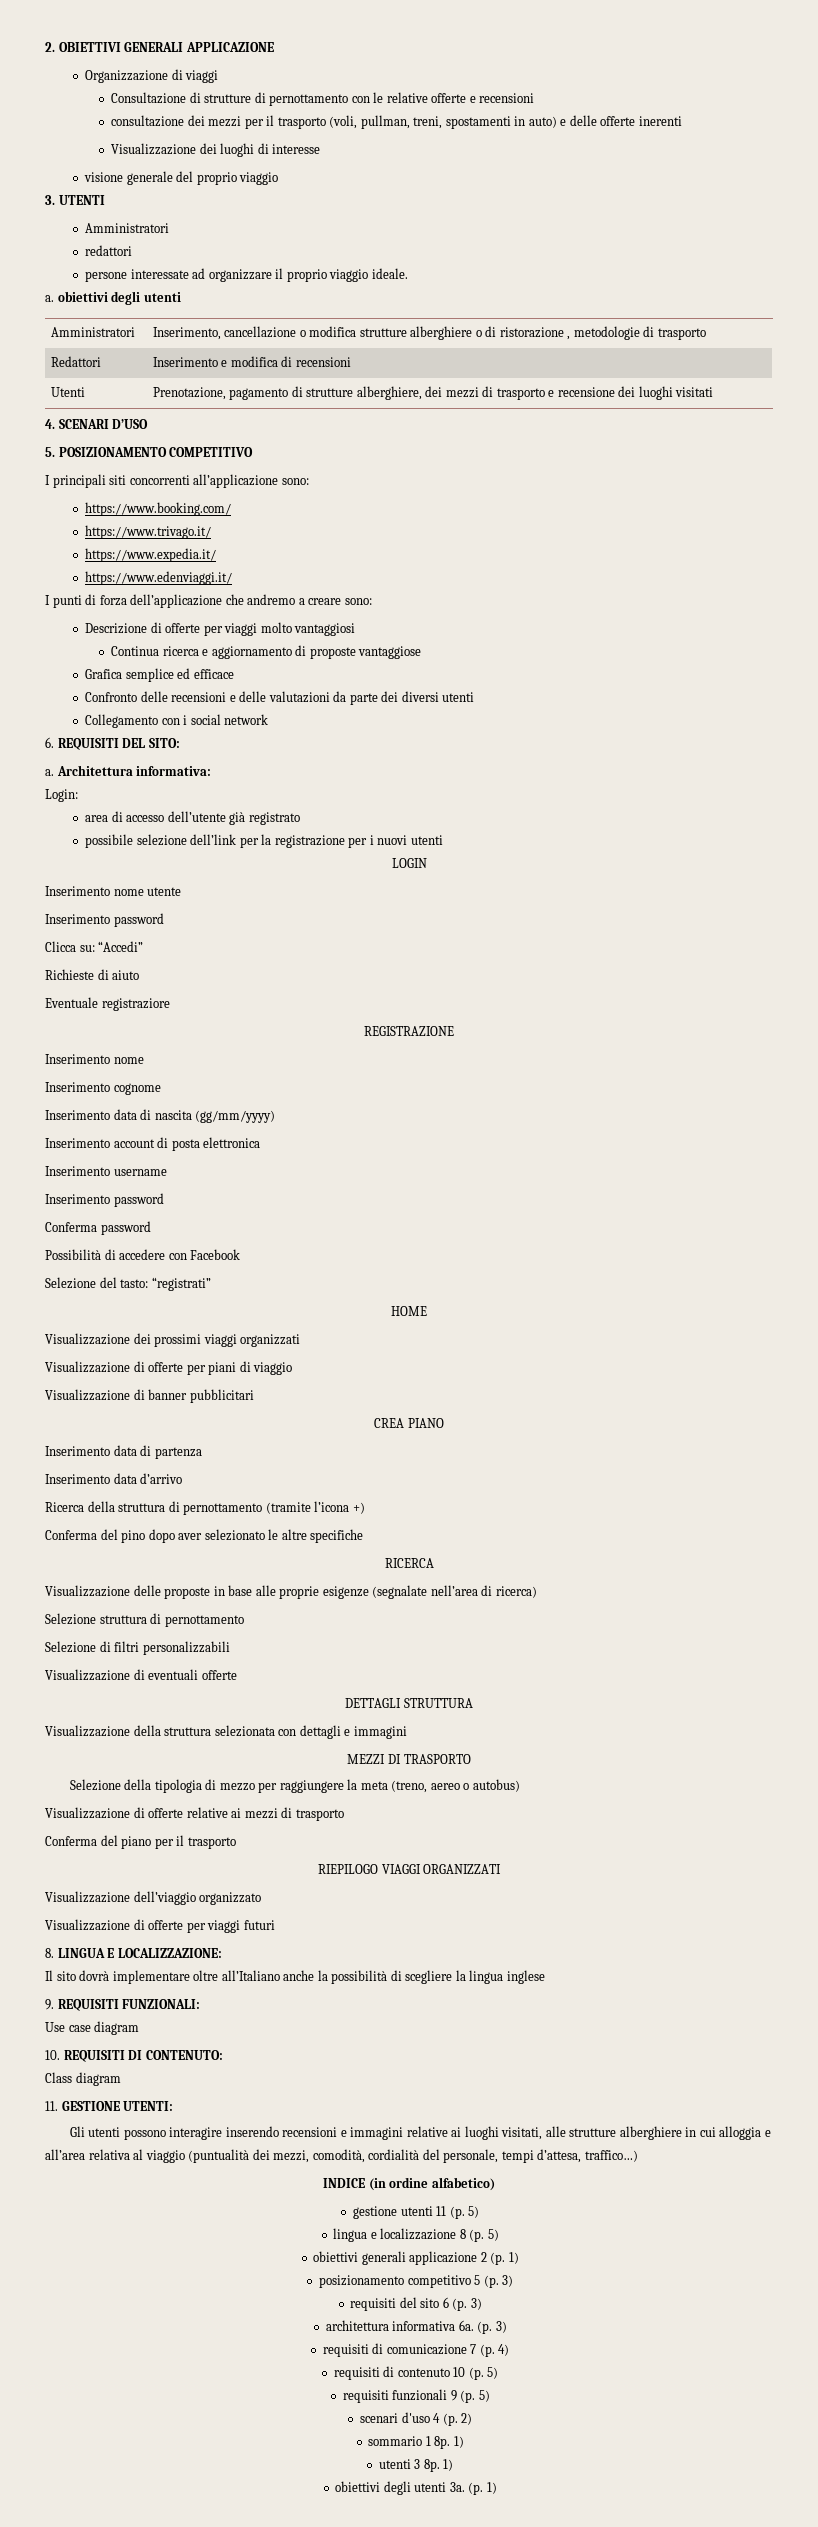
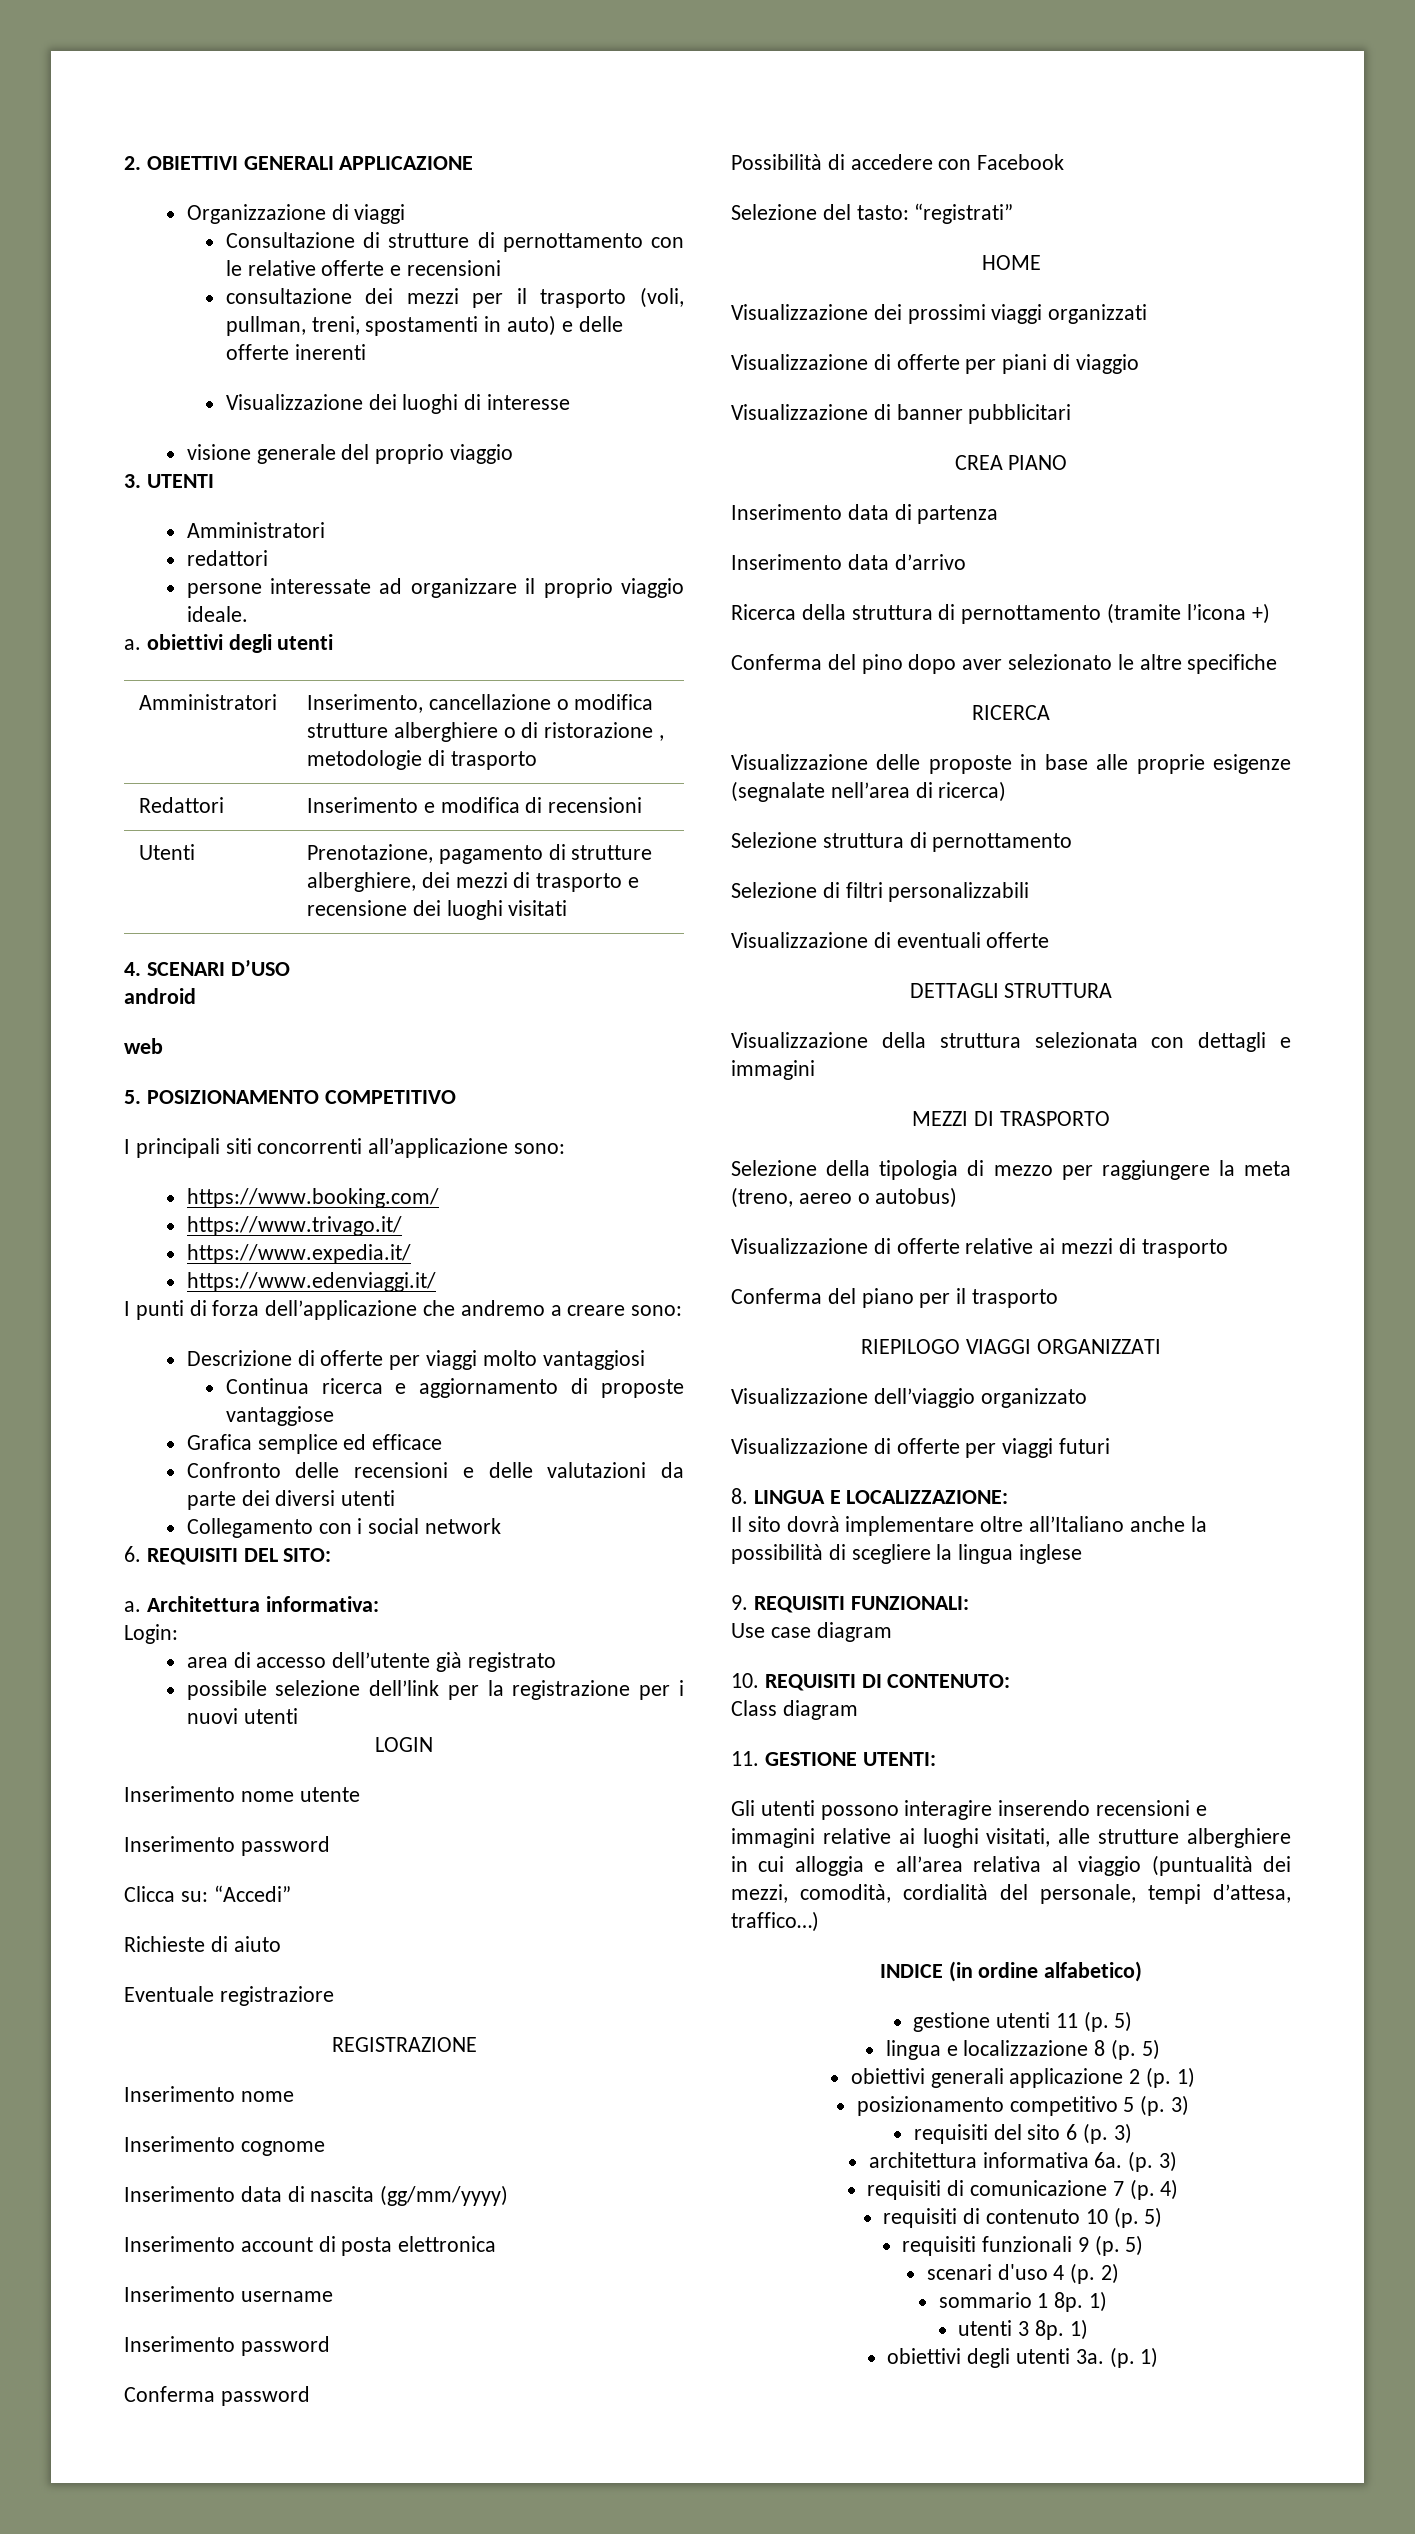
(149, 424) none -> [124,988,196,1004] [124,1038,163,1054] // android // web

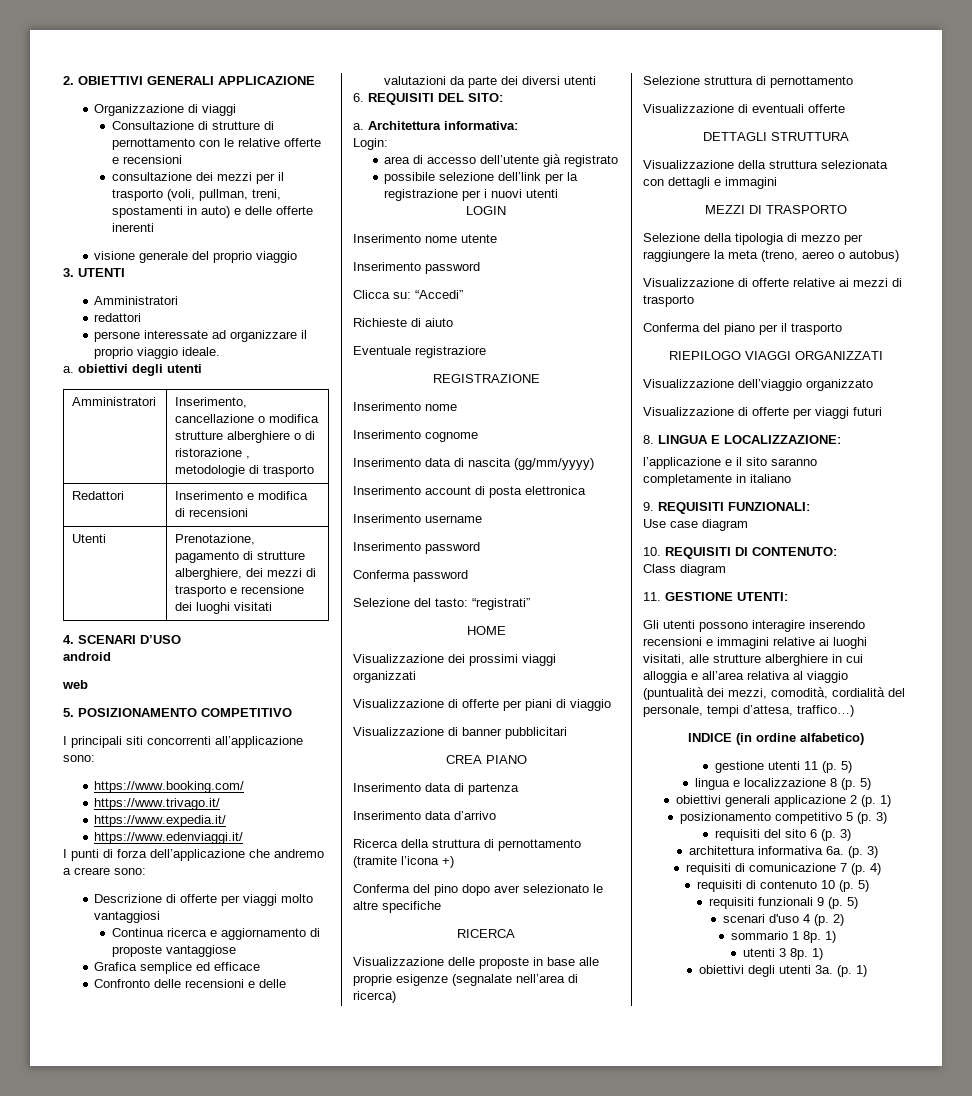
[225,394,570,414] // Visualizzazione dei luoghi di interesse -> (154, 227) none
[186,1518,501,1538] // Collegamento con i social network -> (597, 80) none
[731,154,1065,170] // Possibilità di accedere con Facebook -> (468, 576) none
[731,882,1030,902] // Selezione di filtri personalizzabili -> (853, 82) none
[731,1516,1207,1536] [731,1544,1083,1564] Il sito dovrà implementare oltre all’Italiano anche la possibilità di scegliere la lingua inglese -> [643,457,817,469] [643,474,791,486] l’applicazione e il sito saranno completamente in italiano

